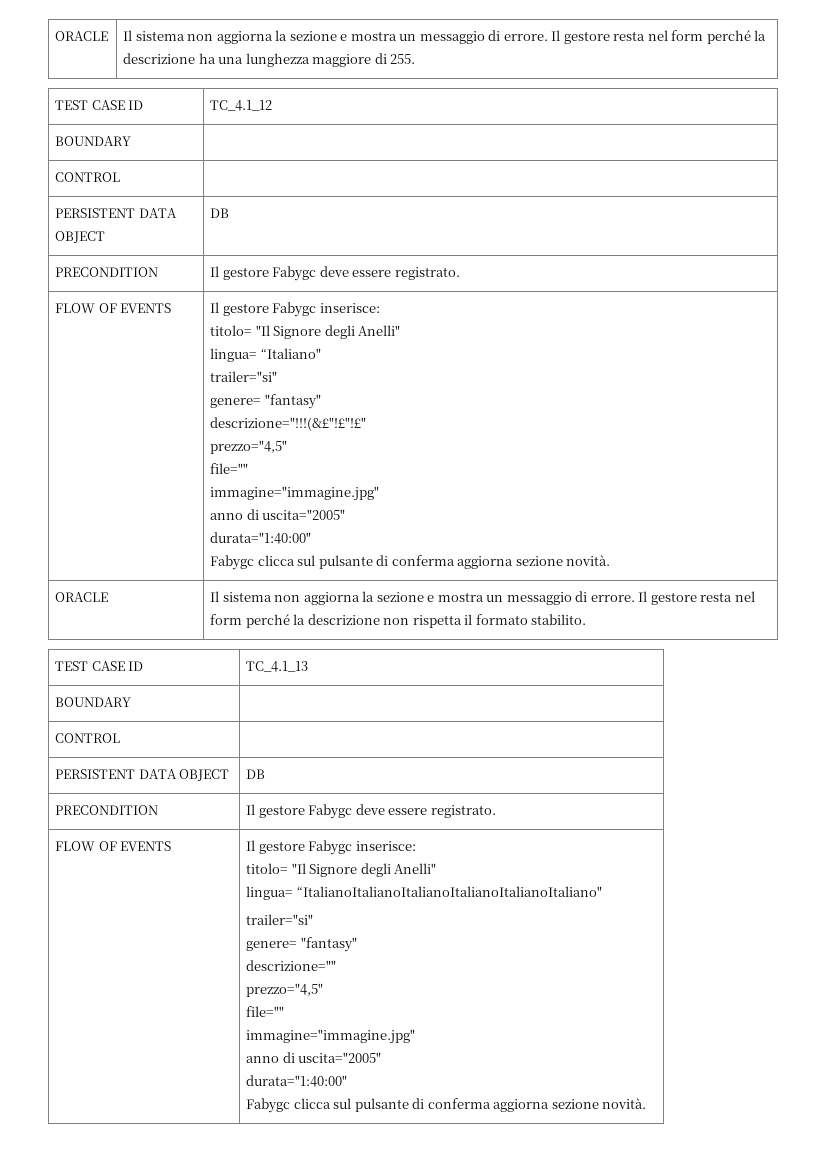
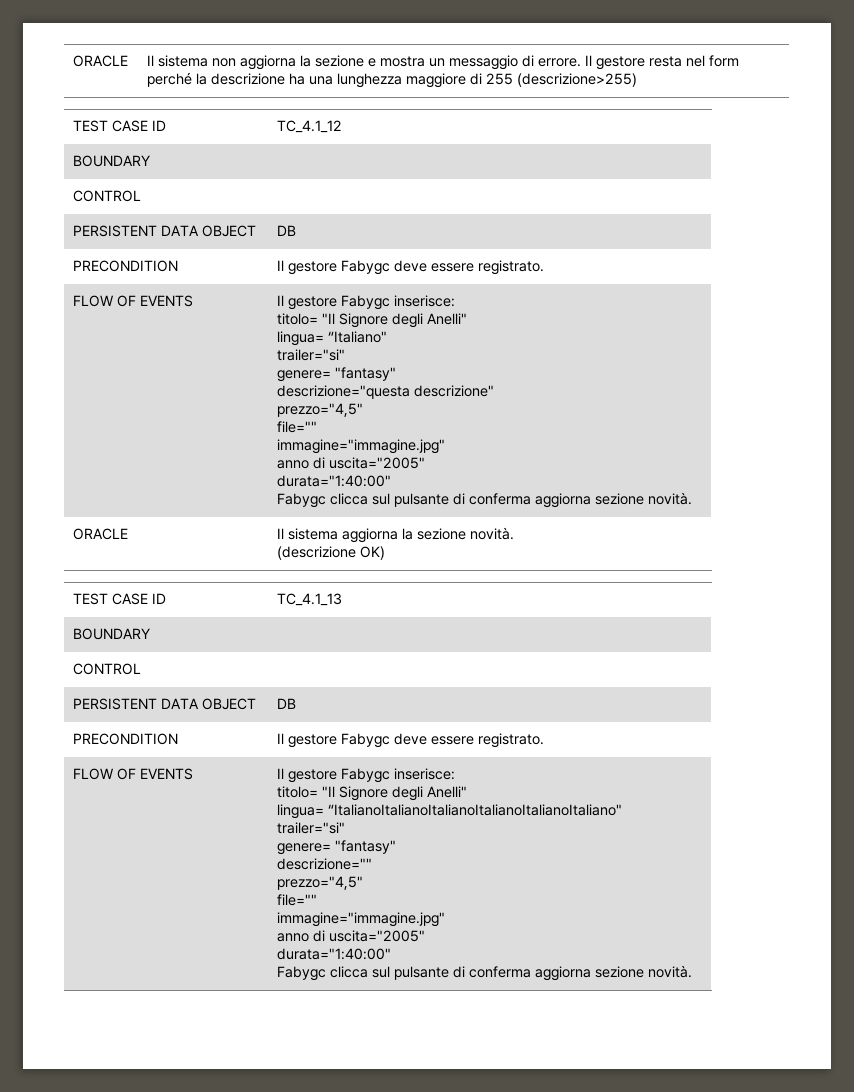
[390,54,416,64] 255. -> [486,73,638,87] 255 (descrizione>255)
[210,417,367,431] descrizione="!!!(&£"!£"!£" -> [277,385,495,399] descrizione="questa descrizione"
[274,591,755,605] [210,614,587,628] non aggiorna la sezione e mostra un messaggio di errore. Il gestore resta nel form perché la descrizione non rispetta il formato stabilito. -> [342,527,515,543] [277,546,386,560] aggiorna la sezione novità. // (descrizione OK)

